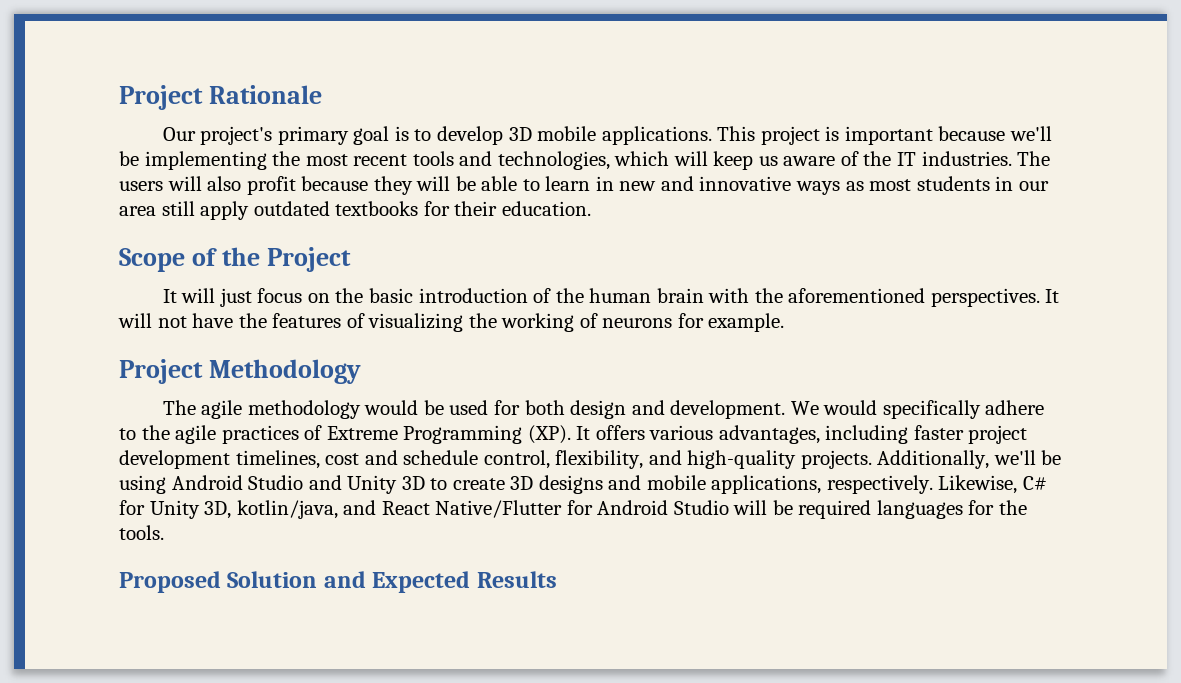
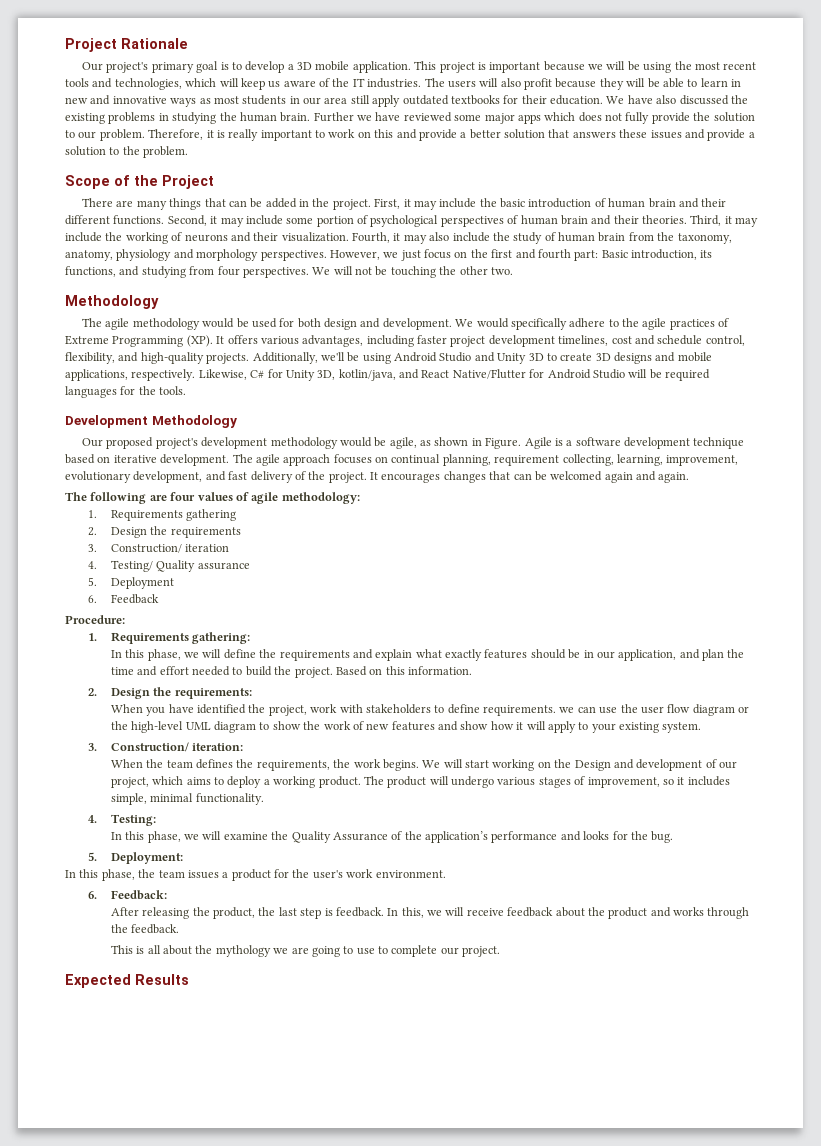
(504, 135) none -> [287,64,294,70] a
[601,126,712,145] applications. -> [352,61,411,73] application.
[1009,126,1052,141] [119,151,267,170] we'll be implementing -> [588,61,672,73] we will be using
[119,247,352,272] [162,288,1060,307] [118,313,785,332] [119,359,203,384] // Scope of the Project // It will just focus on the basic introduction of the human brain with the aforementioned perspectives. It will not have the features of visualizing the working of neurons for example. // Project -> [606,95,748,105] [65,112,755,124] [65,129,755,141] [65,146,189,158] [65,175,214,189] [82,198,727,210] [65,215,759,227] [65,232,732,244] [65,249,713,261] [65,266,513,278] We have also discussed the existing problems in studying the human brain. Further we have reviewed some major apps which does not fully provide the solution to our problem. Therefore, it is really important to work on this and provide a better solution that answers these issues and provide a solution to the problem. // Scope of the Project // There are many things that can be added in the project. First, it may include the basic introduction of human brain and their different functions. Second, it may include some portion of psychological perspectives of human brain and their theories. Third, it may include the working of neurons and their visualization. Fourth, it may also include the study of human brain from the taxonomy, anatomy, physiology and morphology perspectives. However, we just focus on the first and fourth part: Basic introduction, its functions, and studying from four perspectives. We will not be touching the other two. //
[119,571,366,593] Proposed Solution and -> [65,415,237,428] [82,437,745,449] [65,454,739,466] [65,471,690,483] [65,492,360,504] [87,509,237,521] [87,526,241,538] [87,544,230,553] [87,560,250,572] [87,577,174,589] [87,594,159,604] [65,615,125,624] [87,632,251,644] [110,649,745,661] [110,666,473,678] [87,687,252,699] [110,704,750,716] [110,721,702,733] [87,742,244,752] [110,759,738,771] [110,776,730,788] [110,793,264,805] [87,814,156,826] [110,831,674,843] [87,852,183,864] [65,869,446,881] [87,890,167,900] [110,907,750,919] [110,924,180,934] [110,945,501,957] Development Methodology // Our proposed project's development methodology would be agile, as shown in Figure. Agile is a software development technique based on iterative development. The agile approach focuses on continual planning, requirement collecting, learning, improvement, evolutionary development, and fast delivery of the project. It encourages changes that can be welcomed again and again. // The following are four values of agile methodology: // 1. Requirements gathering // 2. Design the requirements // 3. Construction/ iteration // 4. Testing/ Quality assurance // 5. Deployment // 6. Feedback // Procedure: // 1. Requirements gathering: // In this phase, we will define the requirements and explain what exactly features should be in our application, and plan the time and effort needed to build the project. Based on this information. // 2. Design the requirements: // When you have identified the project, work with stakeholders to define requirements. we can use the user flow diagram or the high-level UML diagram to show the work of new features and show how it will apply to your existing system. // 3. Construction/ iteration: // When the team defines the requirements, the work begins. We will start working on the Design and development of our project, which aims to deploy a working product. The product will undergo various stages of improvement, so it includes simple, minimal functionality. // 4. Testing: // In this phase, we will examine the Quality Assurance of the application’s performance and looks for the bug. // 5. Deployment: // In this phase, the team issues a product for the user's work environment. // 6. Feedback: // After releasing the product, the last step is feedback. In this, we will receive feedback about the product and works through the feedback. // This is all about the mythology we are going to use to complete our project. //

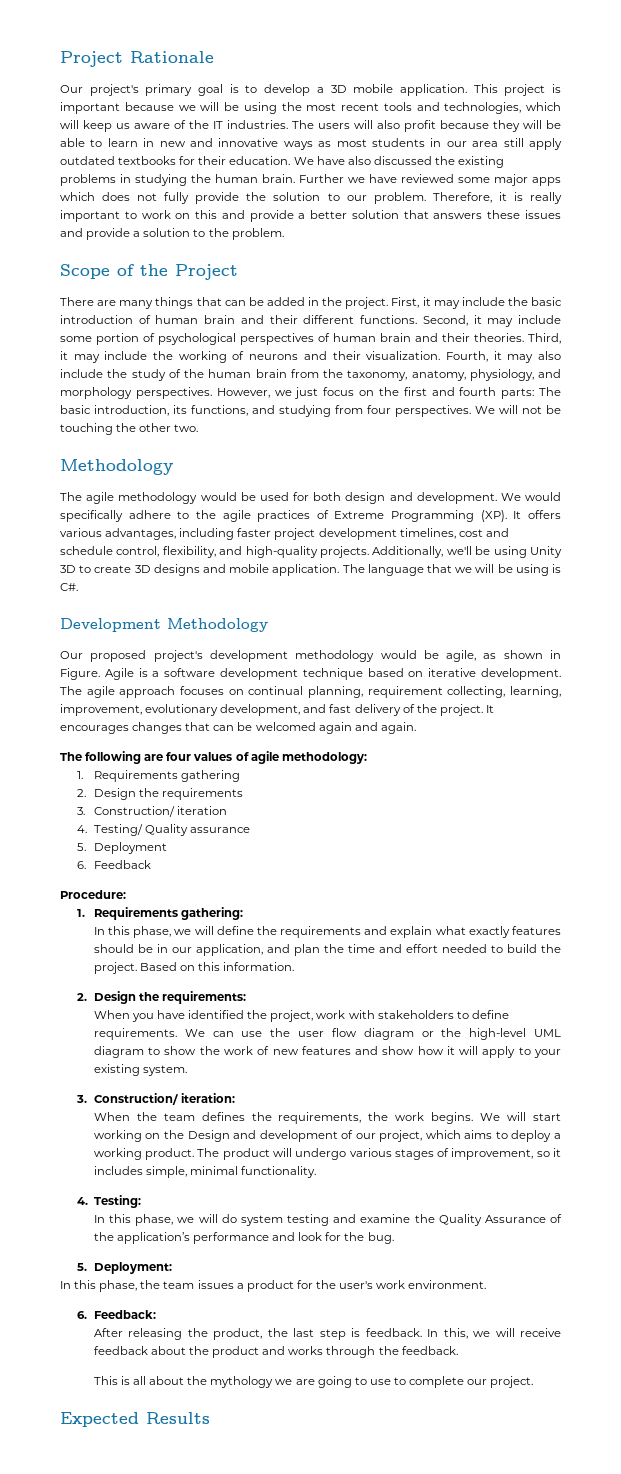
(556, 236) none -> [184,369,204,378] the
[116,249,172,261] physiology -> [469,369,534,381] physiology,
[574,250,628,261] part: Basic -> [501,387,561,399] [60,405,91,414] parts: The basic
[394,352,495,362] Android Studio and -> (527, 552) none
[65,369,710,381] [65,386,187,398] applications, respectively. Likewise, C# for Unity 3D, kotlin/java, and React Native/Flutter for Android Studio will be required languages for the tools. -> [272,564,561,576] [60,583,78,591] application. The language that we will be using is C#.
[559,707,575,713] we -> [184,1029,205,1037] We
(222, 835) none -> [221,1214,357,1226] do system testing and
[583,831,610,840] looks -> [298,1232,323,1241] look

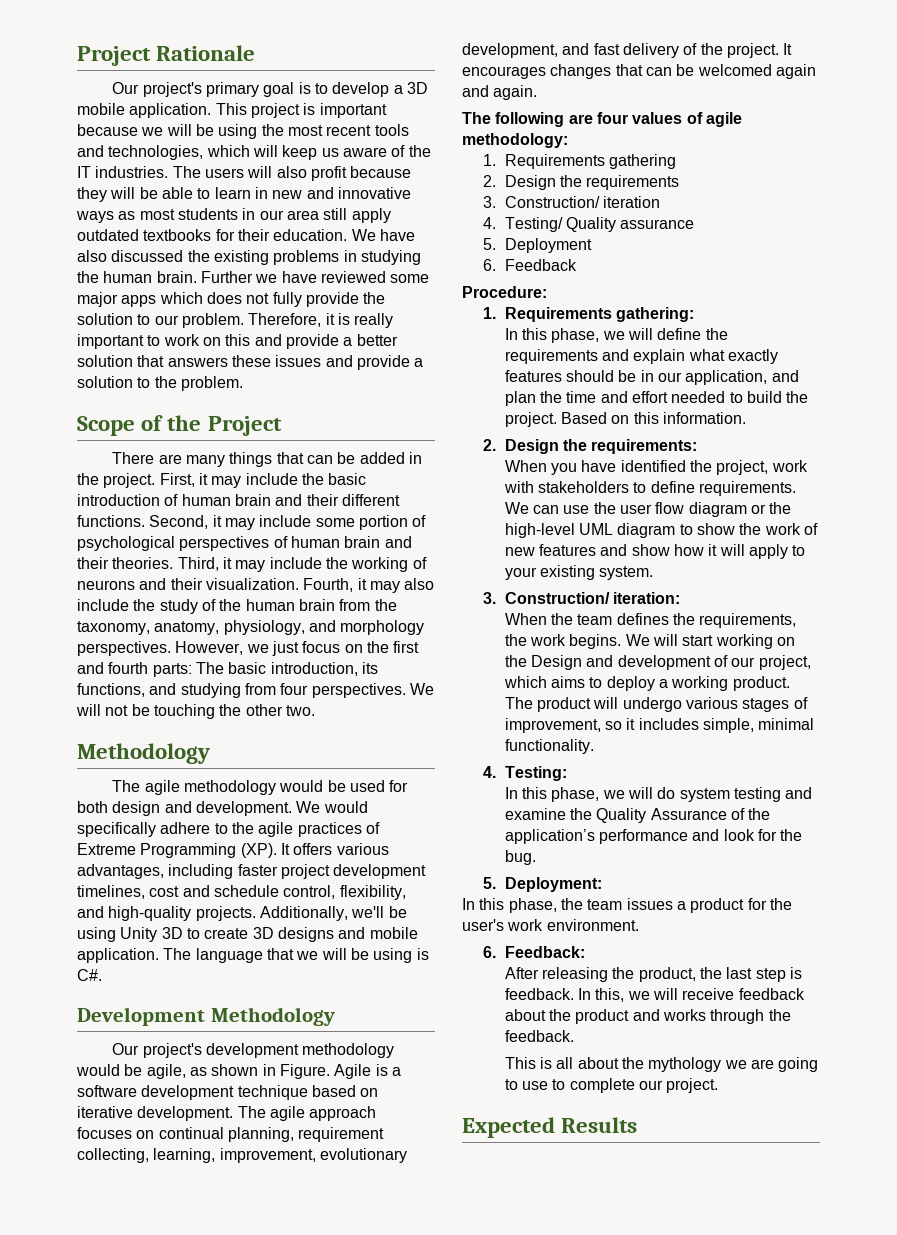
[90,650,147,662] proposed -> (140, 1049) none

